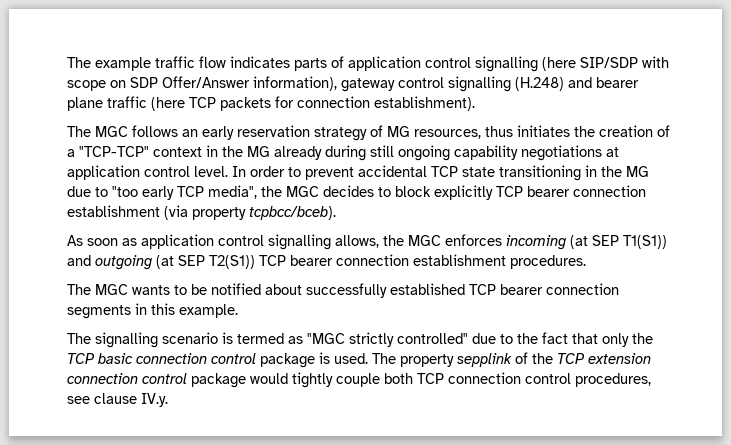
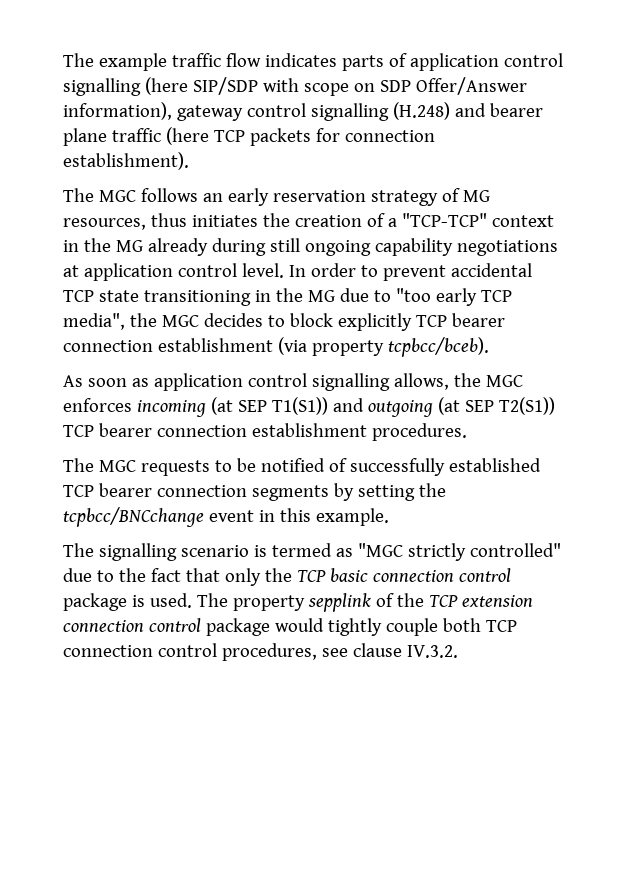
[132,285,170,295] wants -> [140,460,210,476] requests
[265,284,302,295] about -> [328,458,347,472] of
(131, 312) none -> [333,483,446,501] [63,507,254,527] by setting the tcpbcc/BNCchange event
[141,393,168,407] IV.y. -> [406,645,458,658] IV.3.2.

